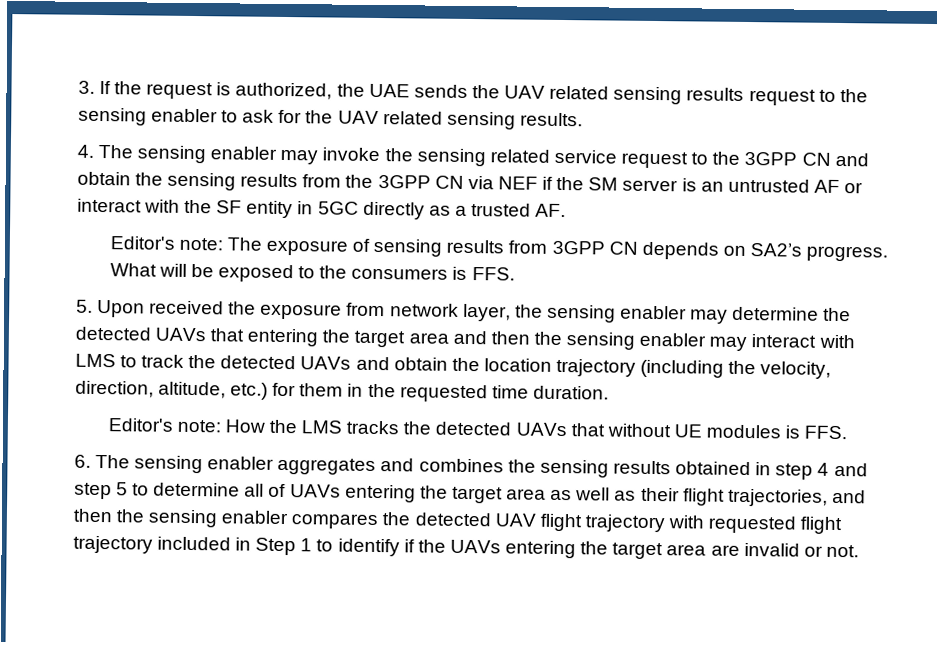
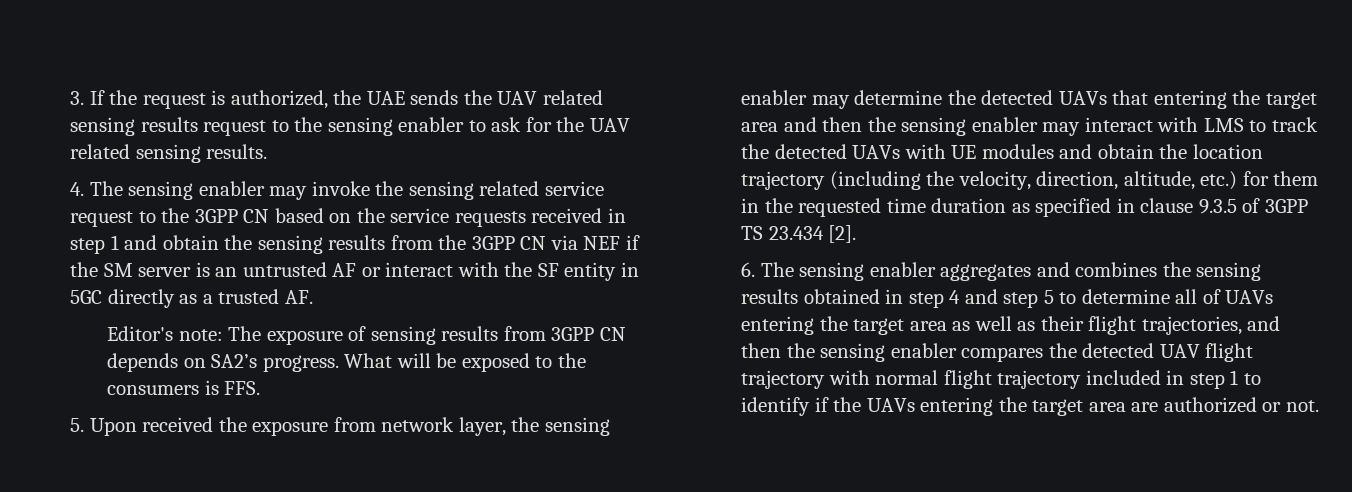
(831, 159) none -> [274,208,626,227] [70,235,119,254] based on the service requests received in step 1
(352, 363) none -> [904,144,1054,159] with UE modules
[532,385,609,400] [107,418,848,440] duration. // Editor's note: How the LMS tracks the detected UAVs that without UE modules is FFS. -> [931,198,1308,217] [741,225,857,243] duration as specified in clause 9.3.5 of 3GPP TS 23.434 [2].
[708,515,797,534] requested -> [875,370,939,385] normal
[255,537,297,556] Step -> [1189,373,1225,389] step
[743,542,800,557] invalid -> [1163,397,1257,413] authorized

